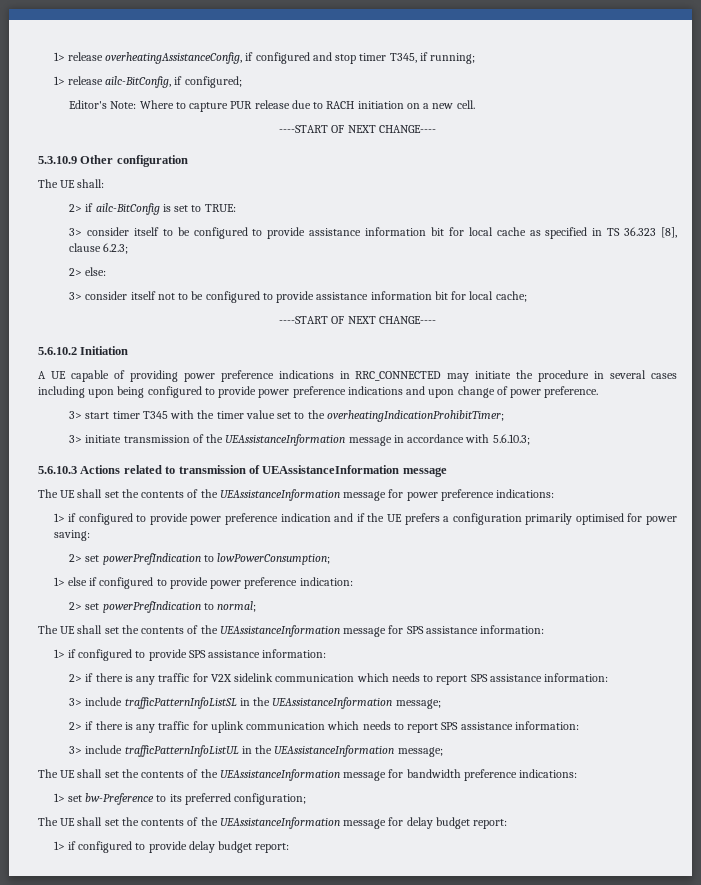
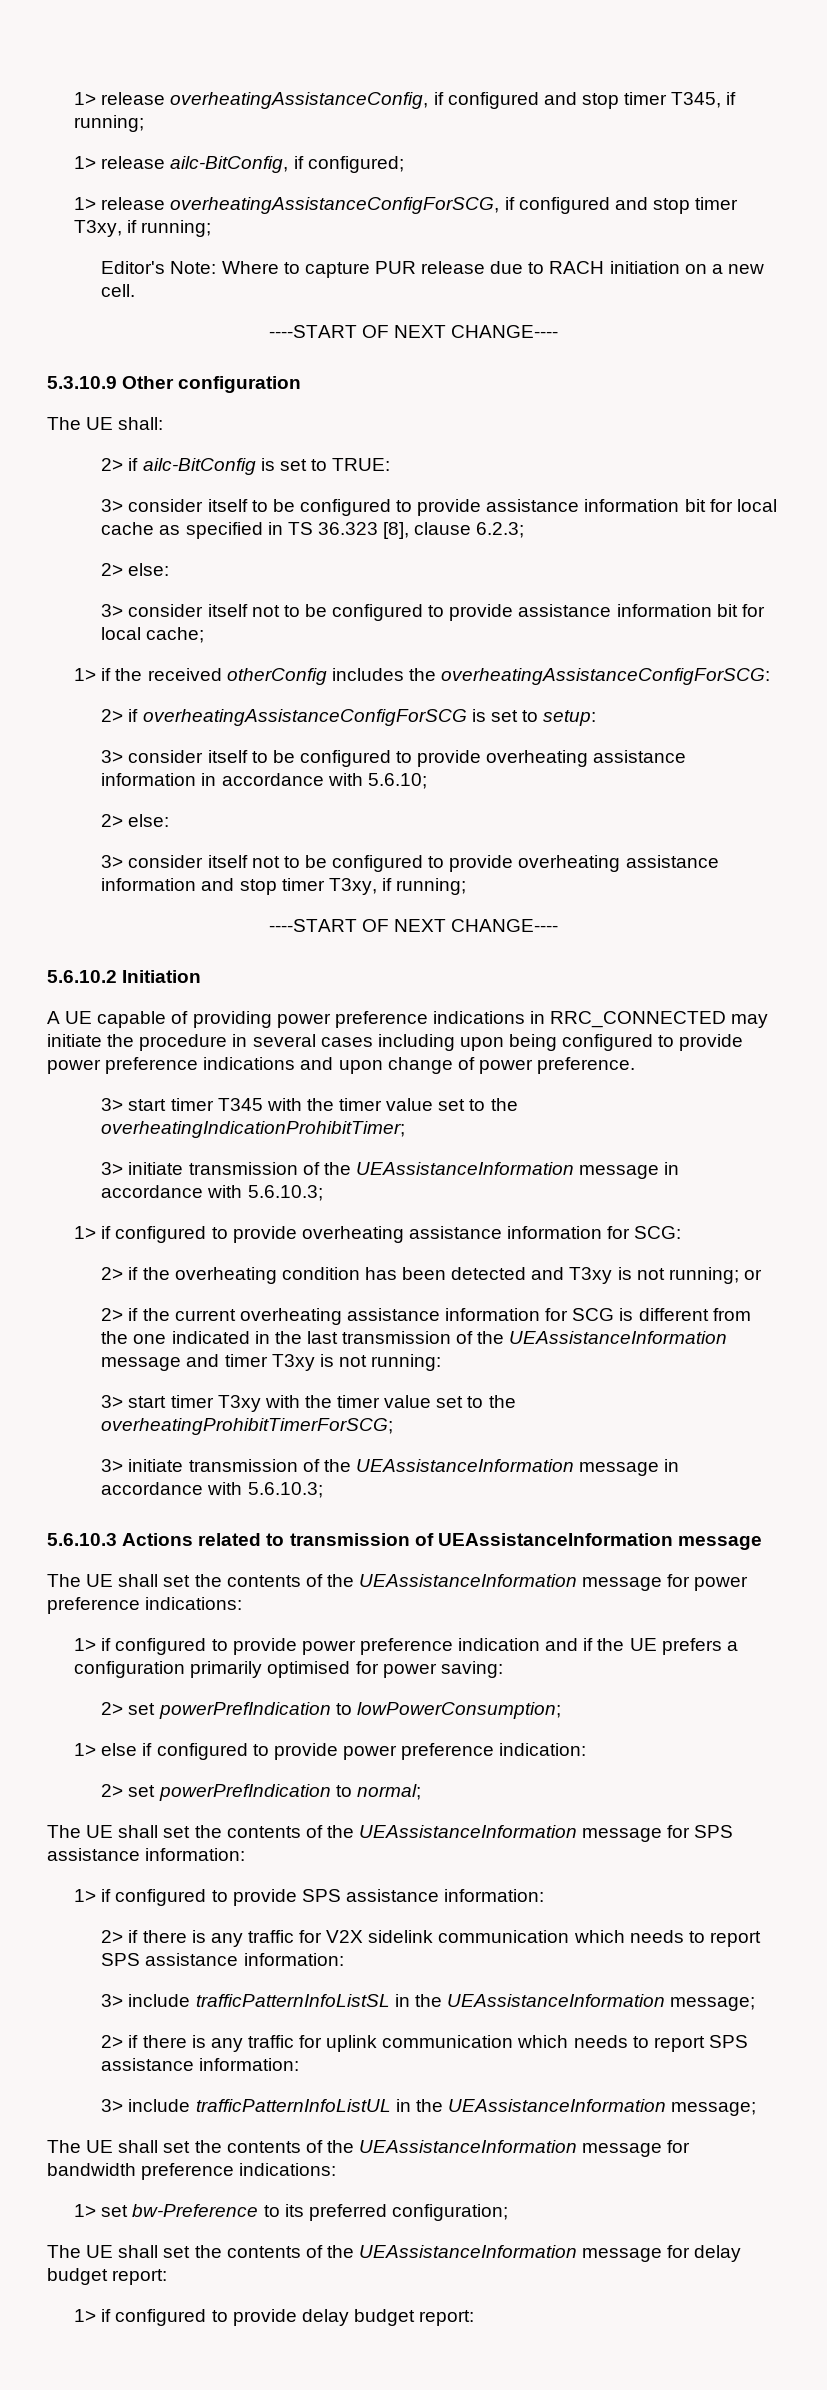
(242, 82) none -> [74,197,739,214] [74,220,212,237] // 1> release overheatingAssistanceConfigForSCG, if configured and stop timer T3xy, if running;
(527, 296) none -> [74,668,771,685] [101,709,597,726] [101,750,687,767] [101,773,427,789] [101,814,170,827] [101,855,719,872] [101,878,467,895] // 1> if the received otherConfig includes the overheatingAssistanceConfigForSCG: // 2> if overheatingAssistanceConfigForSCG is set to setup: // 3> consider itself to be configured to provide overheating assistance information in accordance with 5.6.10; // 2> else: // 3> consider itself not to be configured to provide overheating assistance information and stop timer T3xy, if running;
(530, 439) none -> [74,1226,682,1243] [101,1267,763,1284] [101,1308,751,1325] [101,1331,728,1344] [101,1354,442,1371] [101,1395,516,1412] [101,1418,394,1435] [101,1459,680,1476] [101,1482,323,1498] // 1> if configured to provide overheating assistance information for SCG: // 2> if the overheating condition has been detected and T3xy is not running; or // 2> if the current overheating assistance information for SCG is different from the one indicated in the last transmission of the UEAssistanceInformation message and timer T3xy is not running: // 3> start timer T3xy with the timer value set to the overheatingProhibitTimerForSCG; // 3> initiate transmission of the UEAssistanceInformation message in accordance with 5.6.10.3;

